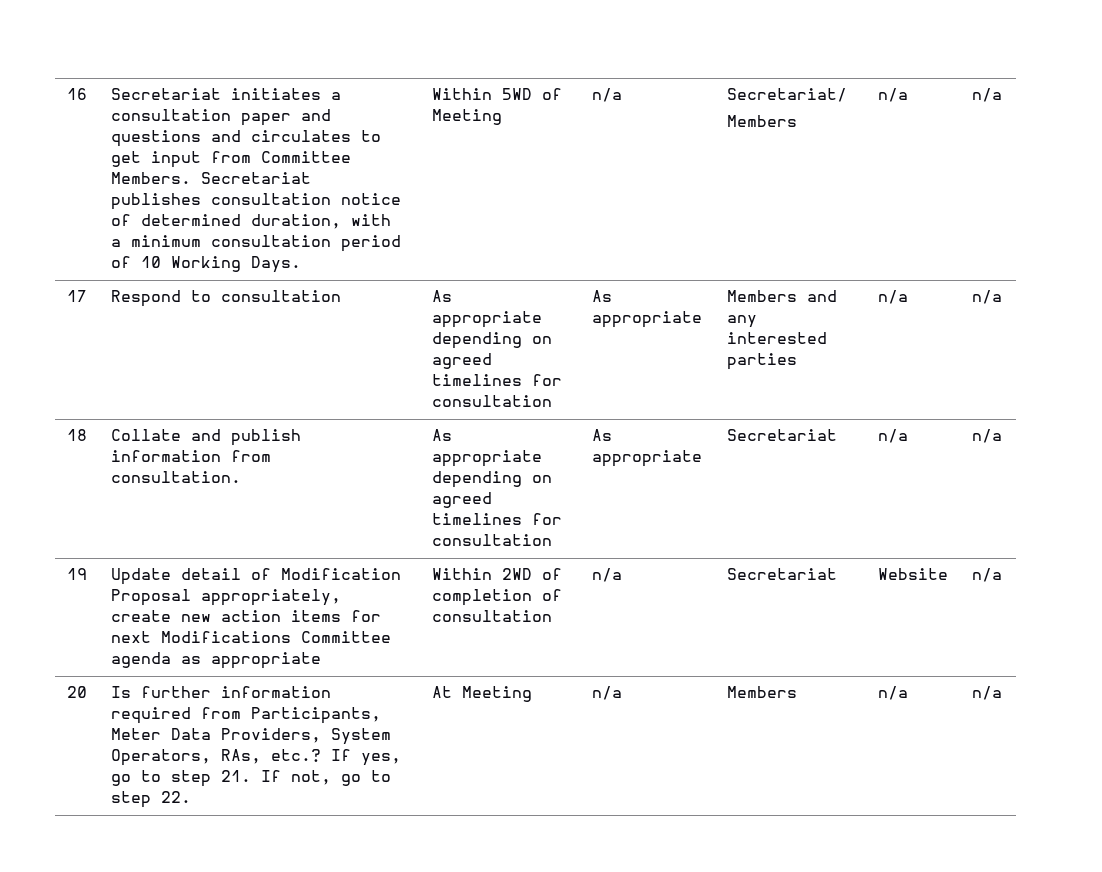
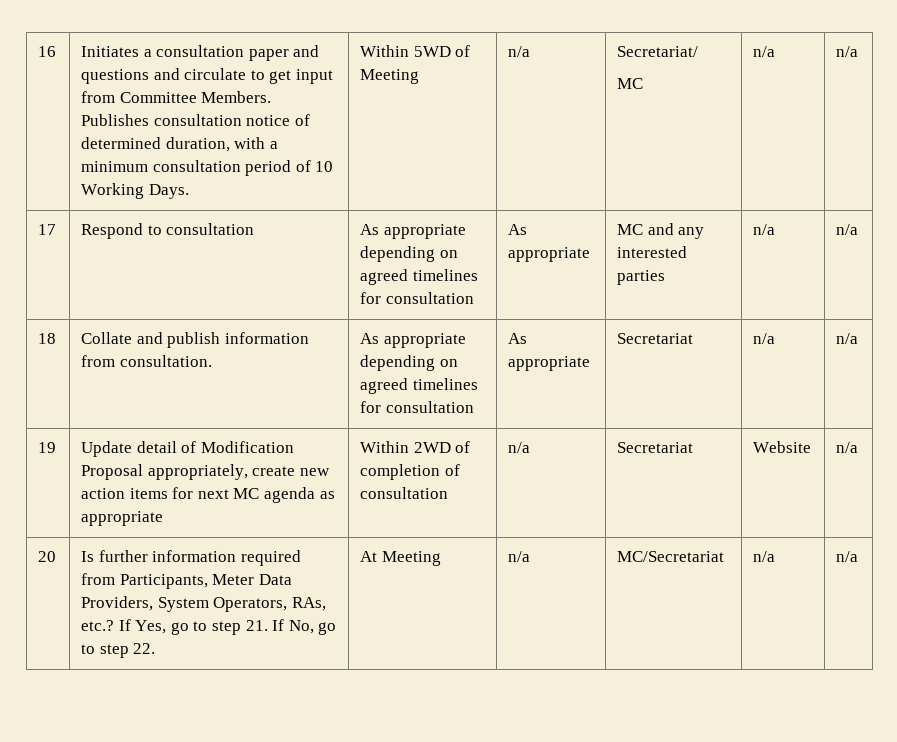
[110,88,321,100] Secretariat initiates -> [81,46,140,57] Initiates
[250,130,351,142] circulates -> [184,68,247,80] circulate
[200,172,311,184] [110,193,201,210] Secretariat publishes -> [81,114,150,126] Publishes
[726,115,797,127] Members -> [617,78,644,89] MC
[726,290,797,302] Members -> [617,224,644,235] MC
[160,631,391,643] Modifications Committee -> [233,488,260,499] MC
[360,753,401,766] yes, -> [135,620,167,634] Yes,
[290,770,331,785] not, -> [288,620,314,634] No,
[726,686,797,698] Members -> [617,551,725,562] MC/Secretariat

